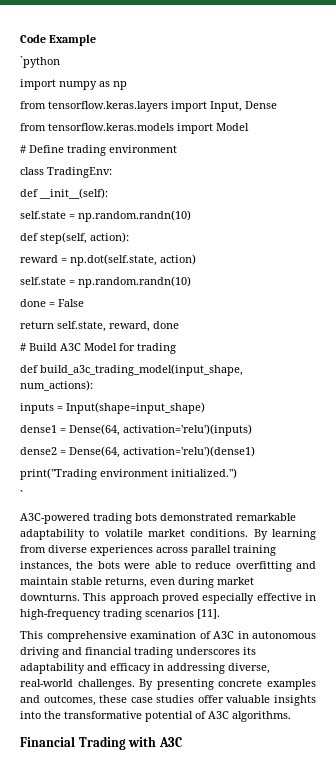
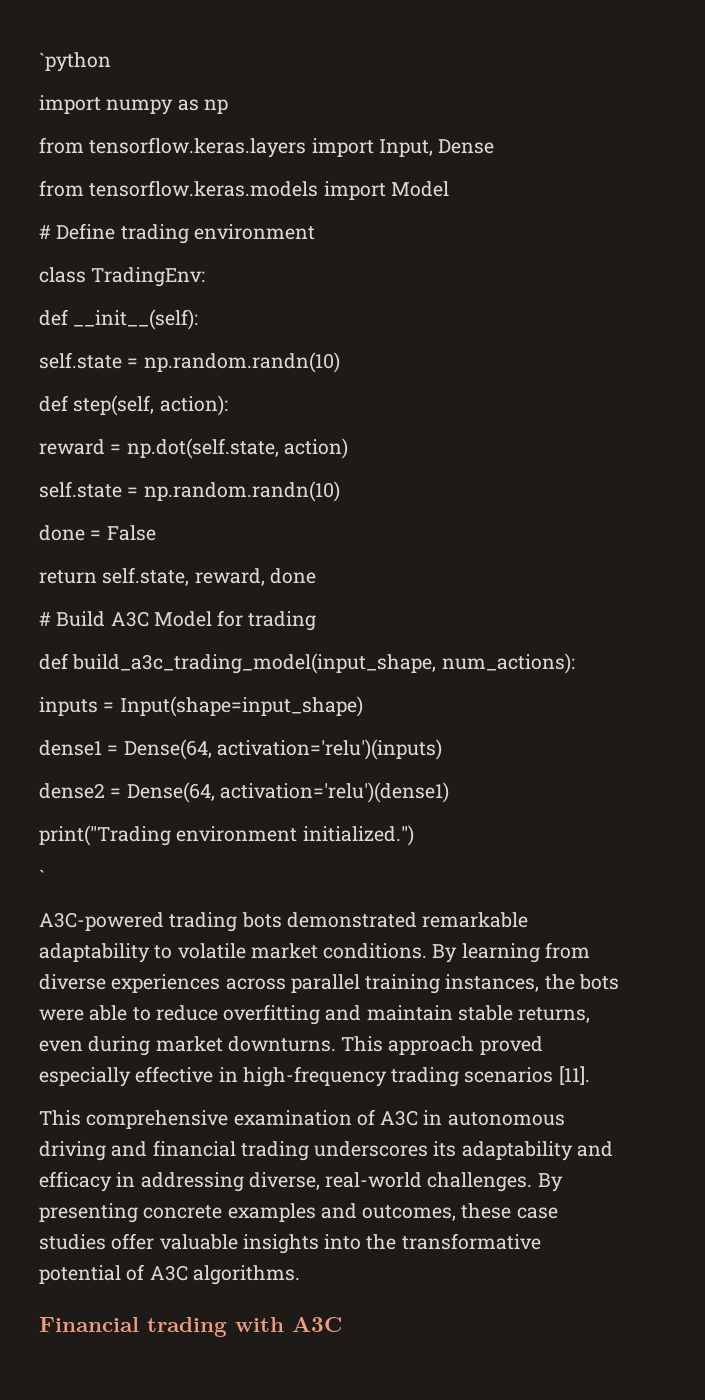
[20,34,97,46] Code Example // -> (39, 62) none
[78,736,126,750] Trading -> [147,1317,227,1337] trading

